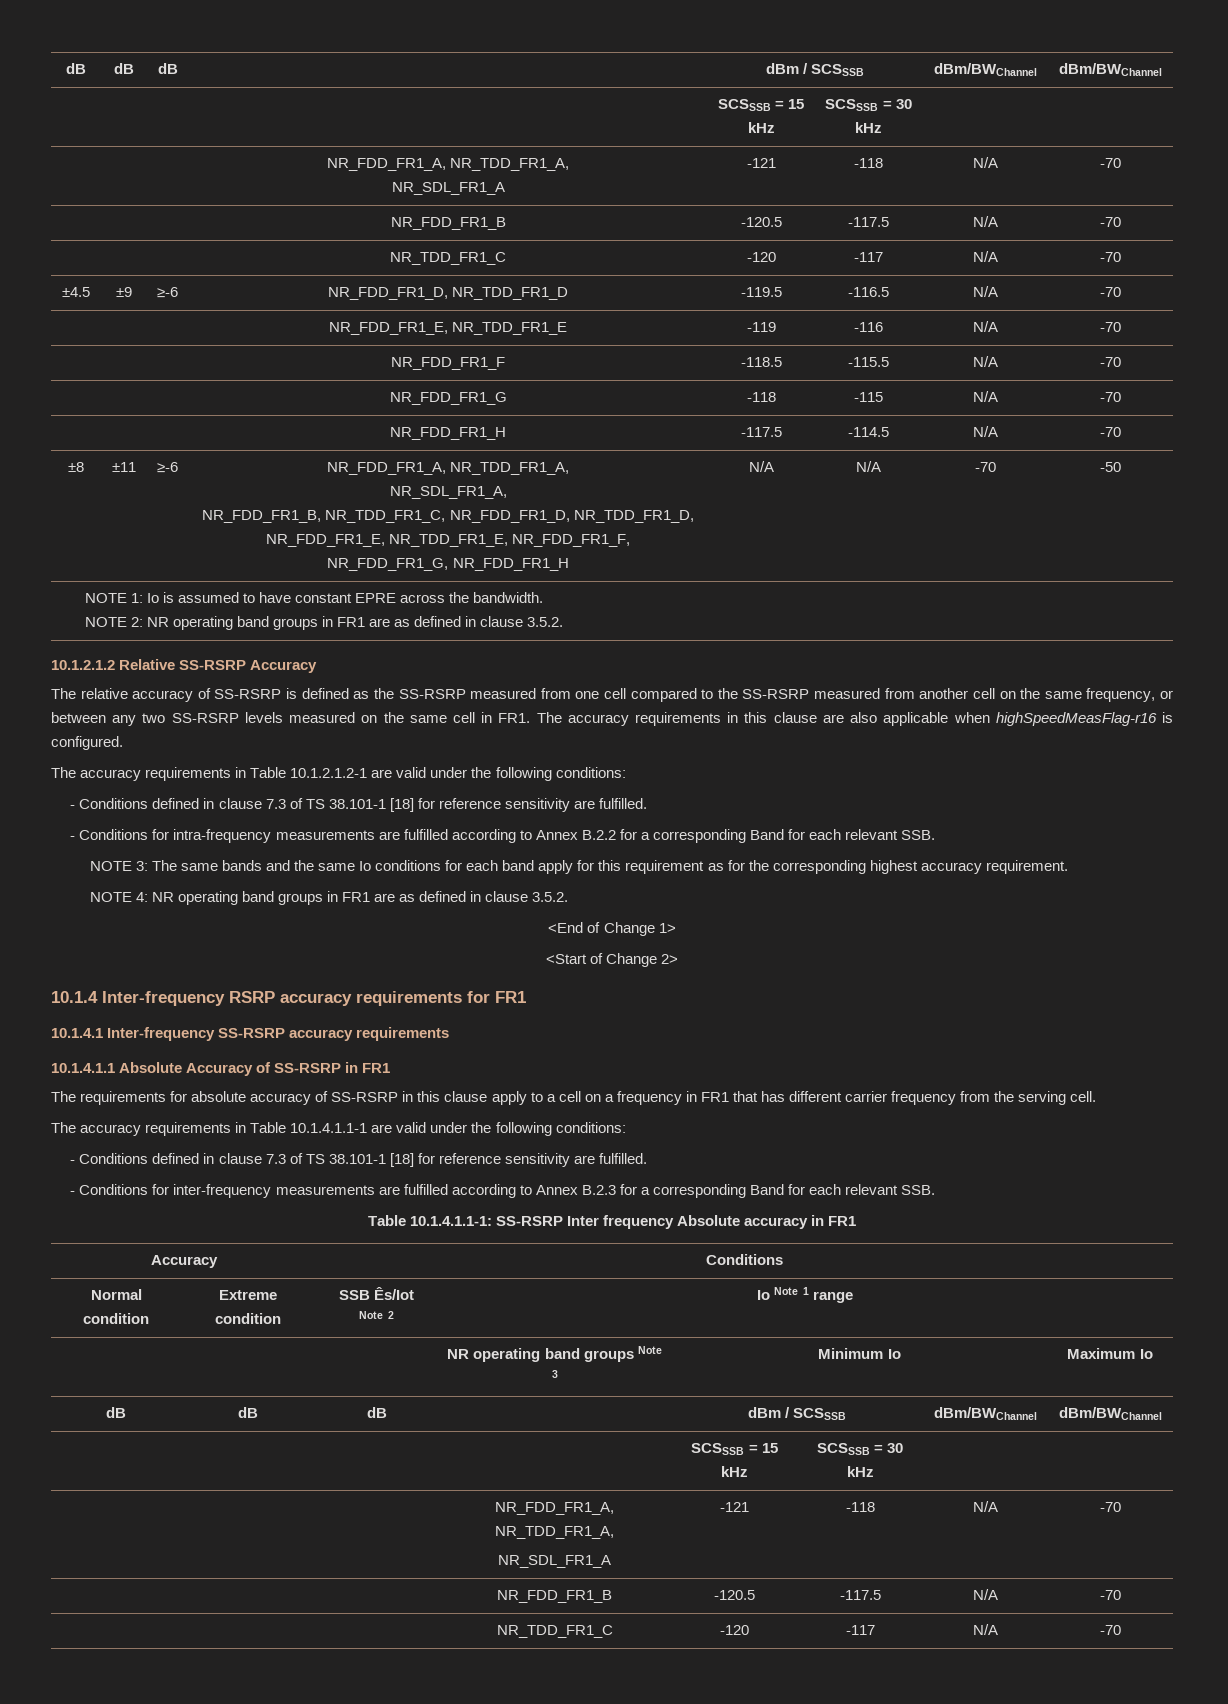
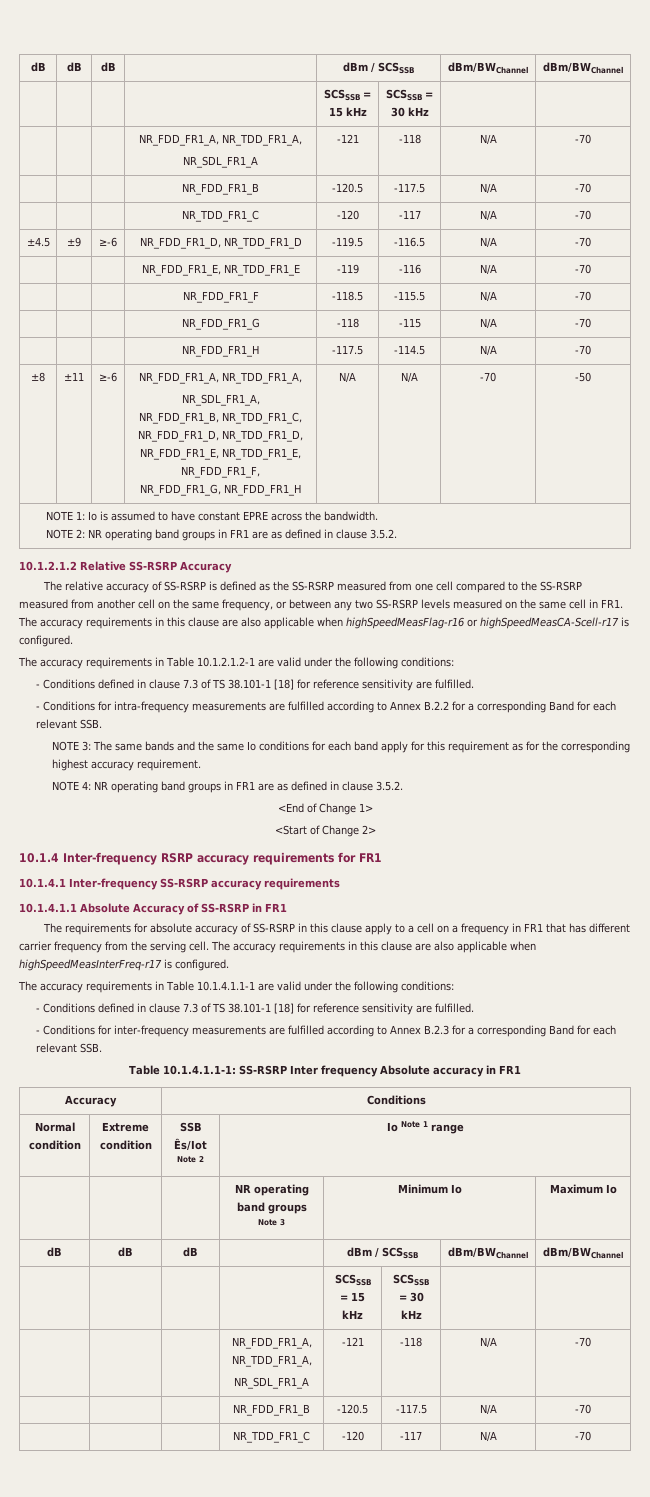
(1157, 719) none -> [467,617,619,629] or highSpeedMeasCA-Scell-r17
(1097, 1096) none -> [211,941,536,953] [19,959,229,971] The accuracy requirements in this clause are also applicable when highSpeedMeasInterFreq-r17 is configured.

